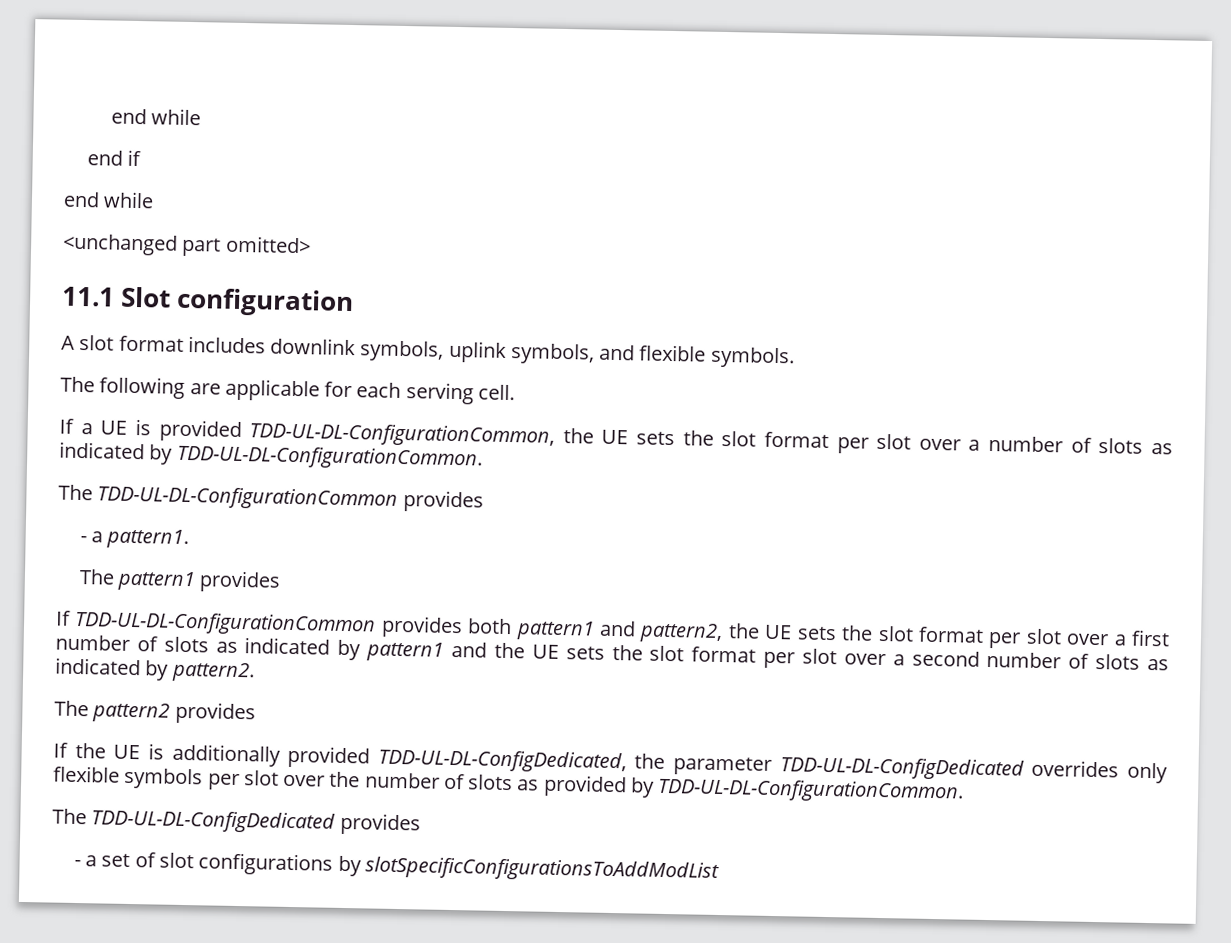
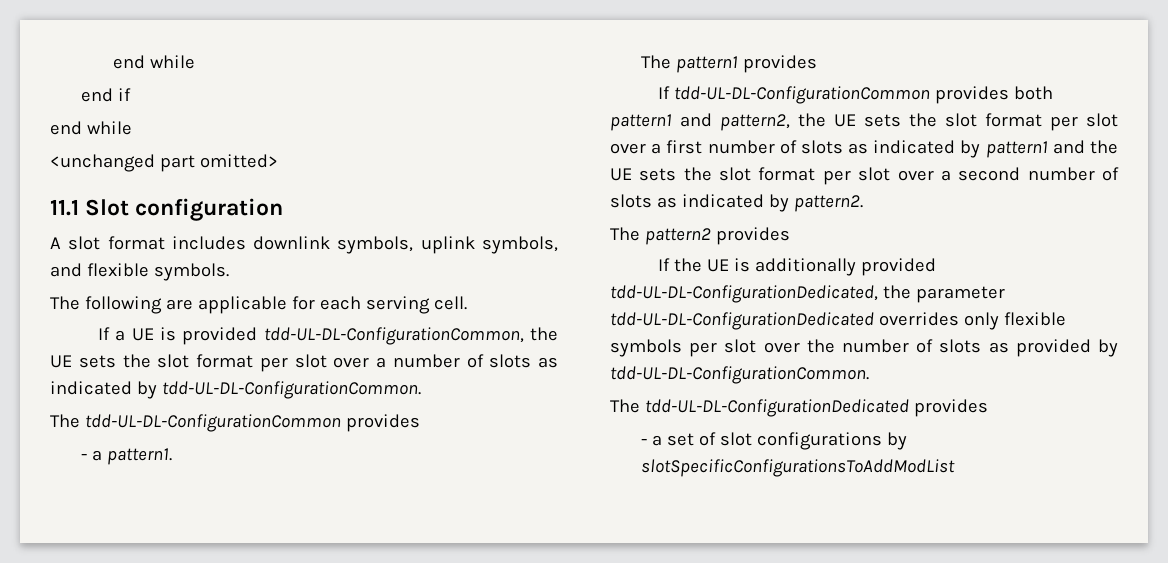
[249,422,556,448] TDD-UL-DL-ConfigurationCommon, -> [263,327,524,345] tdd-UL-DL-ConfigurationCommon,
[176,444,483,471] [58,484,399,511] TDD-UL-DL-ConfigurationCommon. // The TDD-UL-DL-ConfigurationCommon -> [161,381,421,399] [50,414,341,432] tdd-UL-DL-ConfigurationCommon. // The tdd-UL-DL-ConfigurationCommon
[74,610,377,637] TDD-UL-DL-ConfigurationCommon -> [673,86,930,104] tdd-UL-DL-ConfigurationCommon
[377,748,627,774] TDD-UL-DL-ConfigDedicated, -> [610,285,878,303] tdd-UL-DL-ConfigurationDedicated,
[779,756,1024,781] TDD-UL-DL-ConfigDedicated -> [610,312,874,330] tdd-UL-DL-ConfigurationDedicated
[657,777,965,804] [52,808,336,834] TDD-UL-DL-ConfigurationCommon. // The TDD-UL-DL-ConfigDedicated -> [610,366,869,384] [610,399,909,417] tdd-UL-DL-ConfigurationCommon. // The tdd-UL-DL-ConfigurationDedicated

